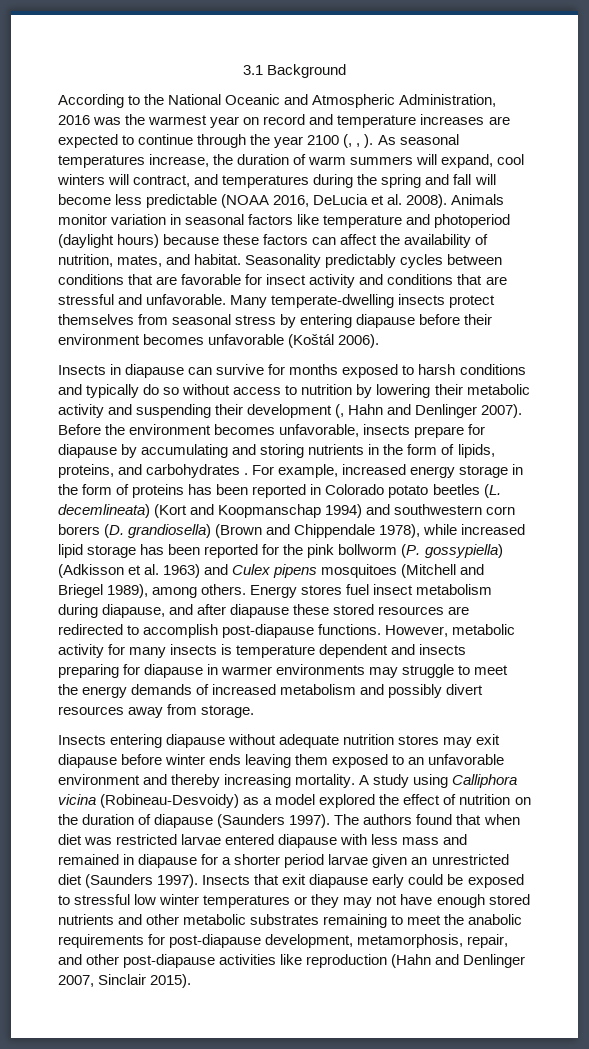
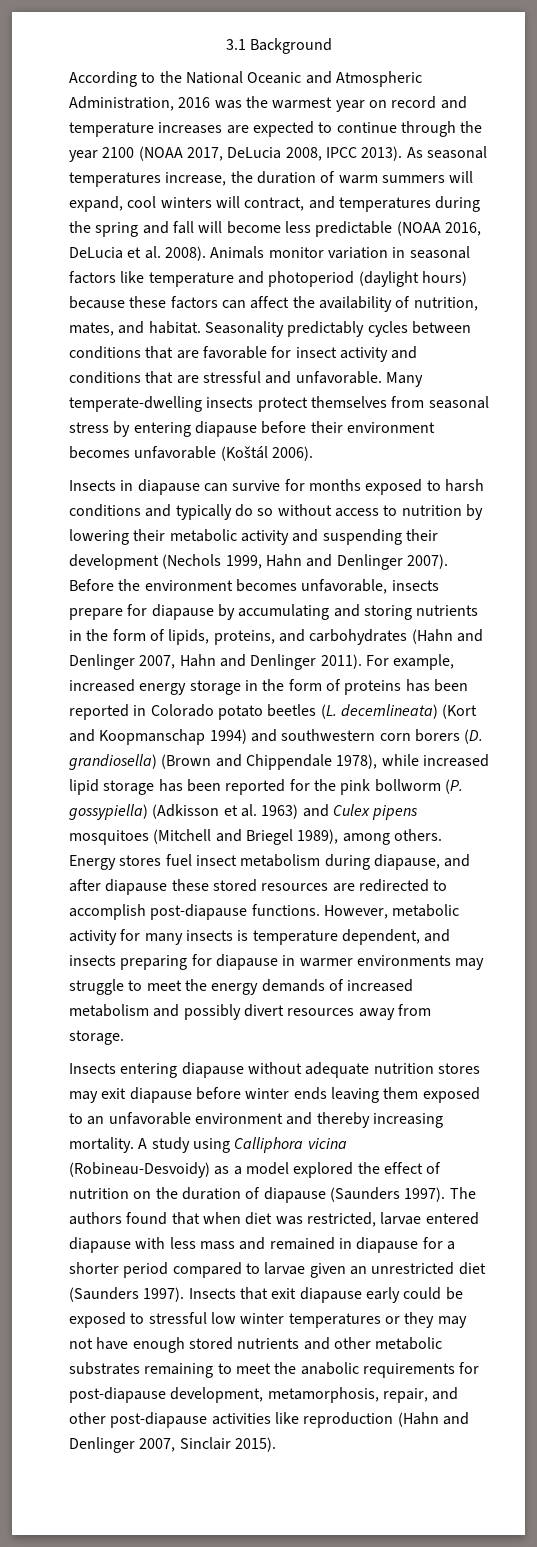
[343,134,374,148] (, , ). -> [138,146,403,161] (NOAA 2017, DeLucia 2008, IPCC 2013).
[335,404,345,418] (, -> [162,554,262,569] (Nechols 1999,
[244,473,249,475] . -> [411,629,483,644] [69,654,362,670] (Hahn and Denlinger 2007, Hahn and Denlinger 2011).
[319,644,389,658] dependent -> [341,929,420,945] dependent,
[116,834,178,845] restricted -> [306,1212,376,1227] restricted,
(325, 861) none -> [172,1262,260,1278] compared to

